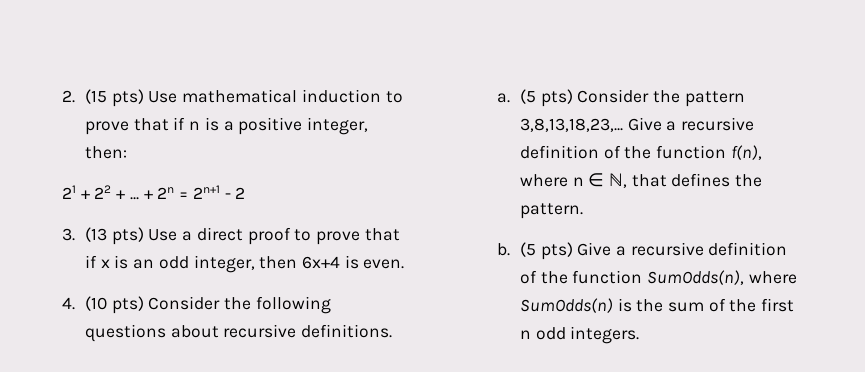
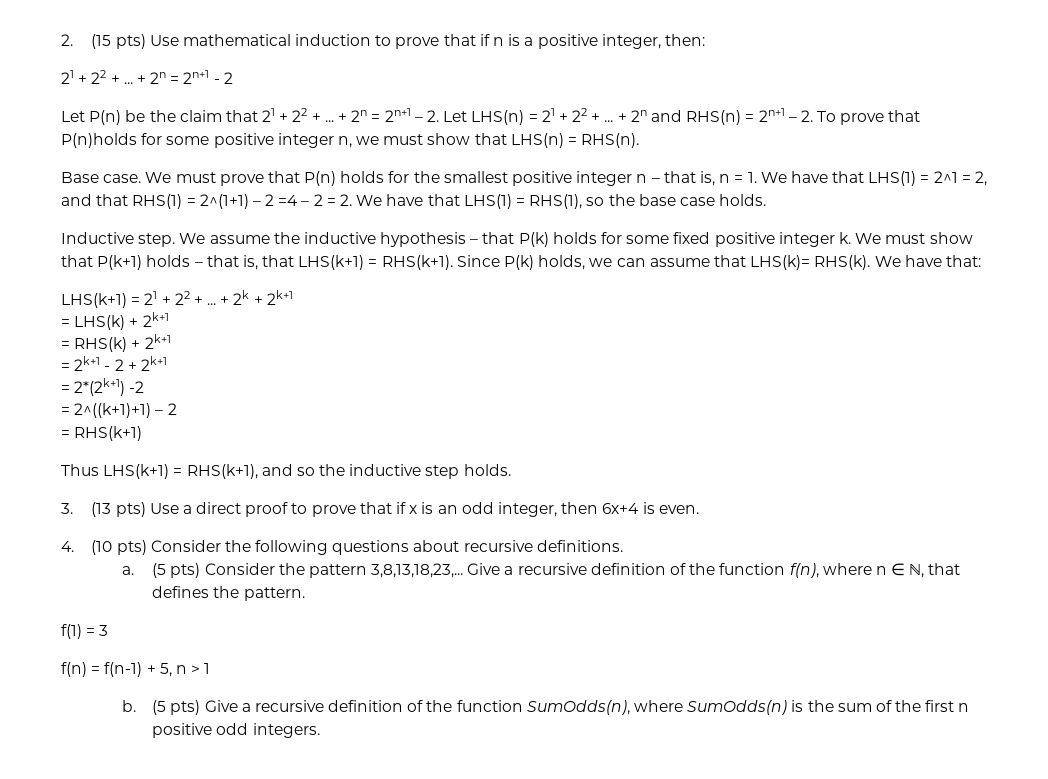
(246, 193) none -> [61,108,921,125] [61,133,640,148] [61,171,987,186] [61,194,767,209] [61,232,973,247] [61,255,981,270] [61,290,293,308] [61,312,169,330] [61,334,171,352] [61,356,167,371] [61,378,145,396] [61,403,177,418] [61,426,143,441] [61,464,511,479] // Let P(n) be the claim that 21 + 22 + ... + 2n = 2n+1 – 2. Let LHS(n) = 21 + 22 + ... + 2n and RHS(n) = 2n+1 – 2. To prove that P(n)holds for some positive integer n, we must show that LHS(n) = RHS(n). // Base case. We must prove that P(n) holds for the smallest positive integer n – that is, n = 1. We have that LHS(1) = 2^1 = 2, and that RHS(1) = 2^(1+1) – 2 =4 – 2 = 2. We have that LHS(1) = RHS(1), so the base case holds. // Inductive step. We assume the inductive hypothesis – that P(k) holds for some fixed positive integer k. We must show that P(k+1) holds – that is, that LHS(k+1) = RHS(k+1). Since P(k) holds, we can assume that LHS(k)= RHS(k). We have that: // LHS(k+1) = 21 + 22 + ... + 2k + 2k+1 // = LHS(k) + 2k+1 // = RHS(k) + 2k+1 // = 2k+1 - 2 + 2k+1 // = 2*(2k+1) -2 // = 2^((k+1)+1) – 2 // = RHS(k+1) // Thus LHS(k+1) = RHS(k+1), and so the inductive step holds.
(583, 211) none -> [61,624,109,639] [61,662,211,677] // f(1) = 3 // f(n) = f(n-1) + 5, n > 1
(531, 334) none -> [152,723,213,738] positive

